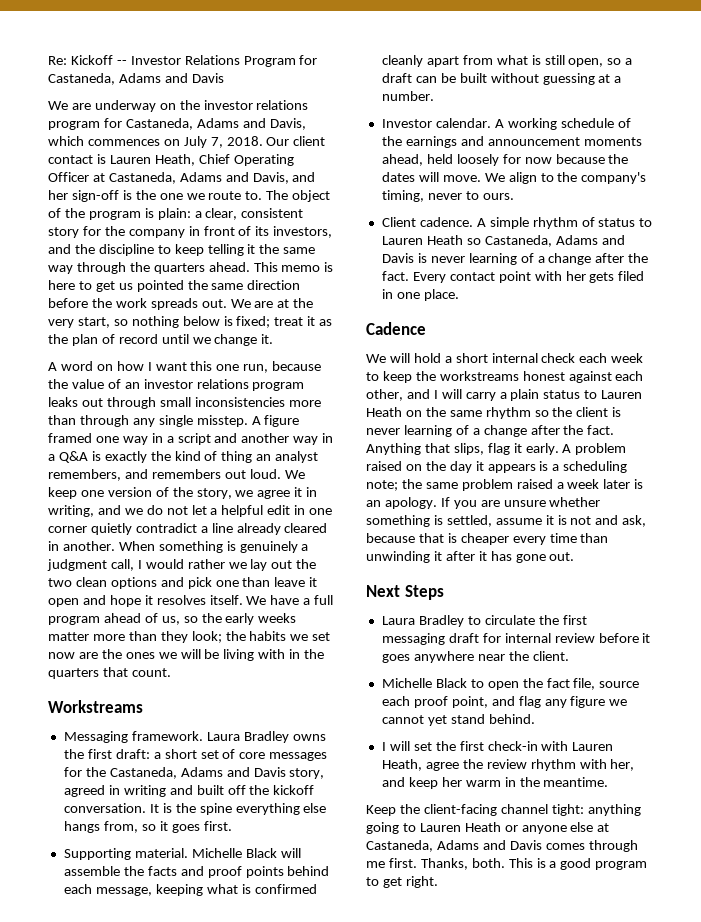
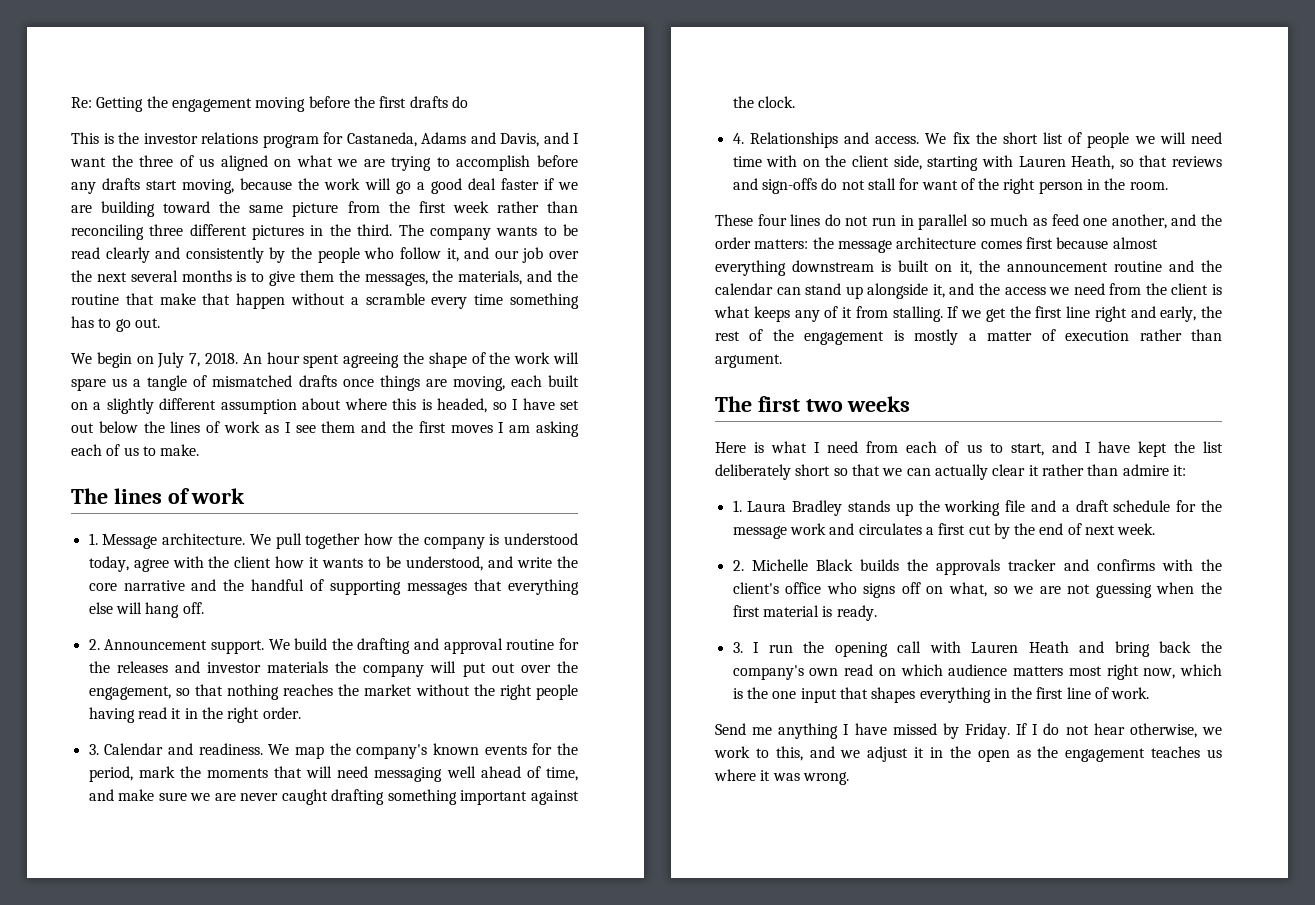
[70,55,318,67] [48,73,224,85] [48,100,176,112] Kickoff -- Investor Relations Program for Castaneda, Adams and Davis // We are underway on -> [96,96,468,112] [71,132,114,144] Getting the engagement moving before the first drafts do // This is
[48,136,326,148] [48,154,294,166] [48,172,316,184] [48,190,331,202] [48,208,304,220] [48,226,333,238] [48,244,316,256] [48,262,334,274] [48,280,301,292] [48,298,314,310] [48,316,333,328] [48,334,274,346] [48,361,322,373] [48,379,305,391] [48,397,321,409] [48,415,300,427] [48,433,334,445] [48,451,319,463] [48,469,305,481] [48,487,318,499] [48,505,333,517] [48,523,328,535] [48,541,309,553] [47,559,317,571] [48,577,318,589] [48,595,334,607] [48,613,297,625] [48,631,331,643] [48,649,325,661] [48,667,171,679] [48,700,143,713] [63,731,326,743] [63,749,328,761] [63,767,325,779] [63,785,315,797] [63,803,327,815] [63,821,232,833] [63,848,301,860] [63,866,330,878] [63,884,317,896] [381,55,633,67] [381,73,622,85] [381,91,434,101] [381,118,631,130] [381,136,642,148] [381,154,629,166] [381,172,647,184] [381,190,514,202] [381,217,653,229] [381,235,625,247] [381,253,649,265] [381,271,645,283] [381,289,459,301] [366,322,426,335] [366,353,644,363] [366,371,644,383] [366,389,643,401] [366,407,622,419] [366,425,615,437] [366,443,627,455] [366,461,628,473] [366,479,644,491] [366,497,601,509] [366,515,647,527] [366,533,609,545] [366,551,575,563] [366,585,444,600] [381,615,587,627] [381,633,651,645] [381,651,569,663] [381,678,640,690] [381,696,628,708] [381,714,535,726] [381,741,614,751] [381,759,635,771] [381,777,609,789] [366,804,641,816] [366,822,610,834] [366,840,638,852] [366,858,648,870] [366,876,438,888] which commences on July 7, 2018. Our client contact is Lauren Heath, Chief Operating Officer at Castaneda, Adams and Davis, and her sign-off is the one we route to. The object of the program is plain: a clear, consistent story for the company in front of its investors, and the discipline to keep telling it the same way through the quarters ahead. This memo is here to get us pointed the same direction before the work spreads out. We are at the very start, so nothing below is fixed; treat it as the plan of record until we change it. // A word on how I want this one run, because the value of an investor relations program leaks out through small inconsistencies more than through any single misstep. A figure framed one way in a script and another way in a Q&A is exactly the kind of thing an analyst remembers, and remembers out loud. We keep one version of the story, we agree it in writing, and we do not let a helpful edit in one corner quietly contradict a line already cleared in another. When something is genuinely a judgment call, I would rather we lay out the two clean options and pick one than leave it open and hope it resolves itself. We have a full program ahead of us, so the early weeks matter more than they look; the habits we set now are the ones we will be living with in the quarters that count. // Workstreams // Messaging framework. Laura Bradley owns the first draft: a short set of core messages for the Castaneda, Adams and Davis story, agreed in writing and built off the kickoff conversation. It is the spine everything else hangs from, so it goes first. // Supporting material. Michelle Black will assemble the facts and proof points behind each message, keeping what is confirmed cleanly apart from what is still open, so a draft can be built without guessing at a number. // Investor calendar. A working schedule of the earnings and announcement moments ahead, held loosely for now because the dates will move. We align to the company's timing, never to ours. // Client cadence. A simple rhythm of status to Lauren Heath so Castaneda, Adams and Davis is never learning of a change after the fact. Every contact point with her gets filed in one place. // Cadence // We will hold a short internal check each week to keep the workstreams honest against each other, and I will carry a plain status to Lauren Heath on the same rhythm so the client is never learning of a change after the fact. Anything that slips, flag it early. A problem raised on the day it appears is a scheduling note; the same problem raised a week later is an apology. If you are unsure whether something is settled, assume it is not and ask, because that is cheaper every time than unwinding it after it has gone out. // Next Steps // Laura Bradley to circulate the first messaging draft for internal review before it goes anywhere near the client. // Michelle Black to open the fact file, source each proof point, and flag any figure we cannot yet stand behind. // I will set the first check-in with Lauren Heath, agree the review rhythm with her, and keep her warm in the meantime. // Keep the client-facing channel tight: anything going to Lauren Heath or anyone else at Castaneda, Adams and Davis comes through me first. Thanks, both. This is a good program to get right. -> [543,132,579,144] [70,155,579,171] [71,178,578,194] [71,201,579,217] [71,224,578,240] [71,247,580,263] [71,270,579,286] [71,293,579,309] [71,316,160,332] [71,352,580,368] [71,375,579,391] [71,398,579,414] [71,421,579,437] [71,444,200,456] [71,488,246,504] [88,533,578,549] [88,556,578,572] [88,579,579,595] [88,602,204,618] [88,638,579,654] [88,661,578,677] [88,684,578,700] [88,707,301,723] [88,743,579,759] [88,766,578,782] [88,789,579,805] [732,96,795,108] [732,132,1222,148] [732,155,1222,171] [732,178,1168,194] [715,214,1222,230] [715,237,1158,253] [715,260,1222,276] [715,283,1222,299] [714,306,1222,322] [715,329,1222,345] [715,354,782,368] [715,396,911,412] [715,441,1223,457] [715,464,1186,480] [732,500,1222,516] [732,523,1156,539] [732,559,1222,575] [732,582,1222,598] [732,605,877,621] [732,641,1222,657] [732,664,1222,680] [732,687,1150,703] [715,723,1223,739] [714,746,1222,762] [714,769,849,785] and I want the three of us aligned on what we are trying to accomplish before any drafts start moving, because the work will go a good deal faster if we are building toward the same picture from the first week rather than reconciling three different pictures in the third. The company wants to be read clearly and consistently by the people who follow it, and our job over the next several months is to give them the messages, the materials, and the routine that make that happen without a scramble every time something has to go out. // We begin on July 7, 2018. An hour spent agreeing the shape of the work will spare us a tangle of mismatched drafts once things are moving, each built on a slightly different assumption about where this is headed, so I have set out below the lines of work as I see them and the first moves I am asking each of us to make. // The lines of work // 1. Message architecture. We pull together how the company is understood today, agree with the client how it wants to be understood, and write the core narrative and the handful of supporting messages that everything else will hang off. // 2. Announcement support. We build the drafting and approval routine for the releases and investor materials the company will put out over the engagement, so that nothing reaches the market without the right people having read it in the right order. // 3. Calendar and readiness. We map the company's known events for the period, mark the moments that will need messaging well ahead of time, and make sure we are never caught drafting something important against the clock. // 4. Relationships and access. We fix the short list of people we will need time with on the client side, starting with Lauren Heath, so that reviews and sign-offs do not stall for want of the right person in the room. // These four lines do not run in parallel so much as feed one another, and the order matters: the message architecture comes first because almost everything downstream is built on it, the announcement routine and the calendar can stand up alongside it, and the access we need from the client is what keeps any of it from stalling. If we get the first line right and early, the rest of the engagement is mostly a matter of execution rather than argument. // The first two weeks // Here is what I need from each of us to start, and I have kept the list deliberately short so that we can actually clear it rather than admire it: // 1. Laura Bradley stands up the working file and a draft schedule for the message work and circulates a first cut by the end of next week. // 2. Michelle Black builds the approvals tracker and confirms with the client's office who signs off on what, so we are not guessing when the first material is ready. // 3. I run the opening call with Lauren Heath and bring back the company's own read on which audience matters most right now, which is the one input that shapes everything in the first line of work. // Send me anything I have missed by Friday. If I do not hear otherwise, we work to this, and we adjust it in the open as the engagement teaches us where it was wrong.

